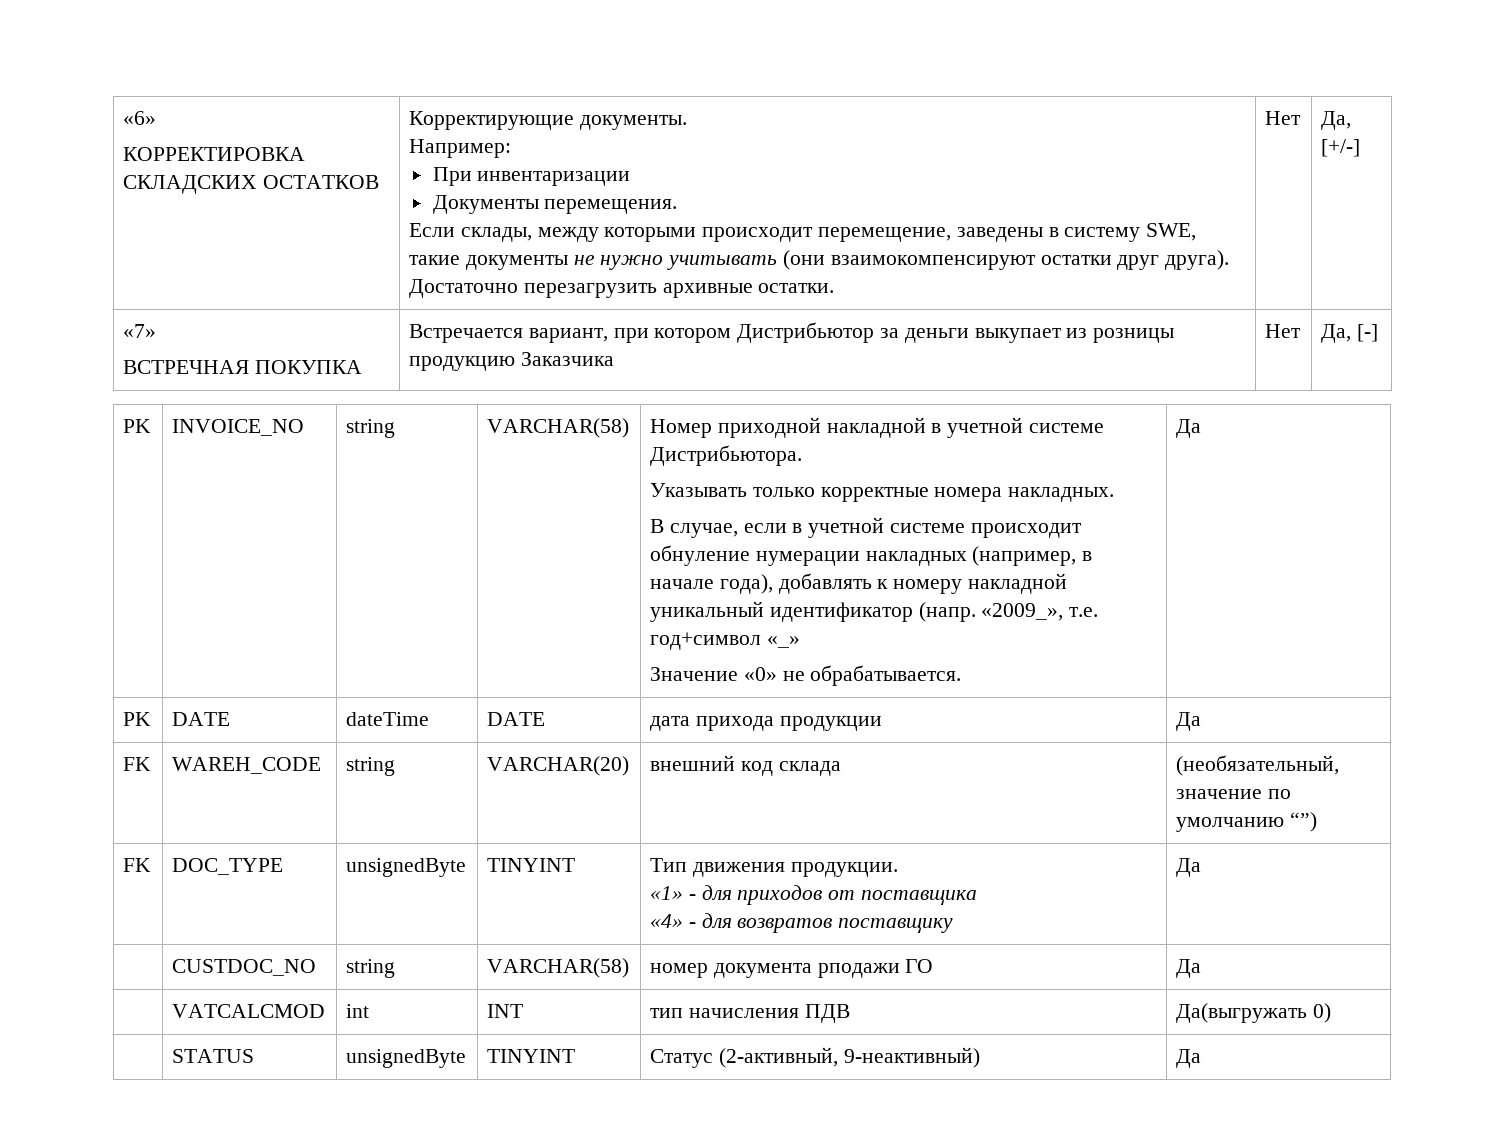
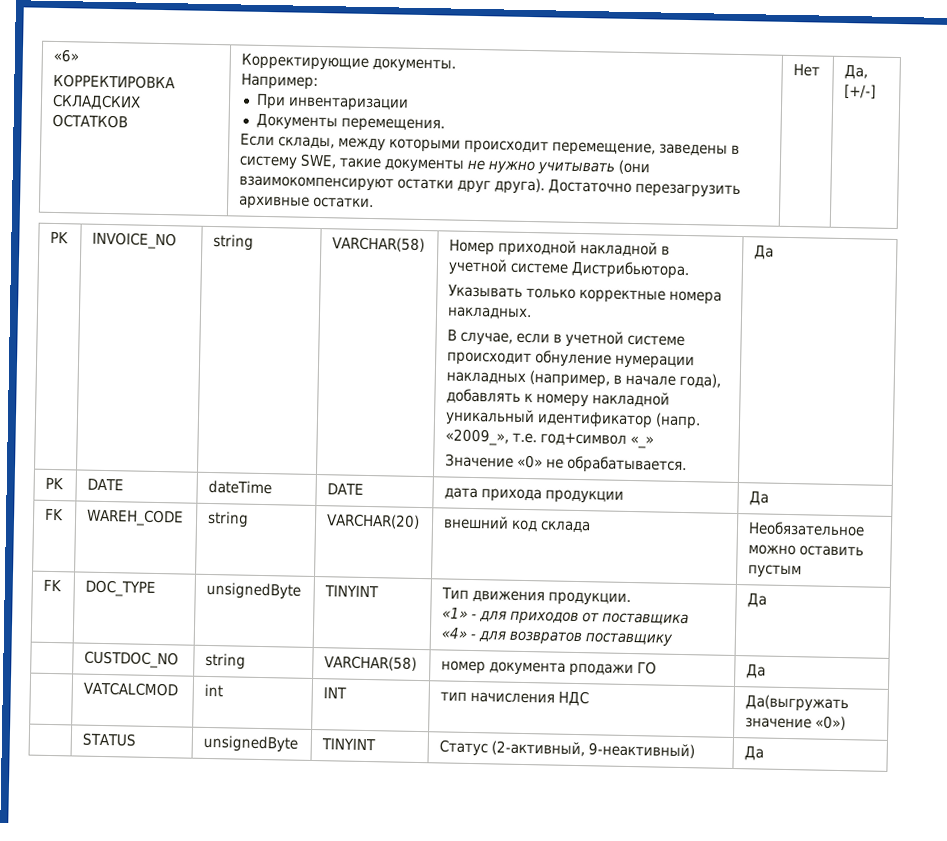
[123,324,157,338] [123,360,362,374] [409,322,1175,343] [409,352,614,371] [1265,324,1302,338] [1321,324,1378,343] // «7» // ВСТРЕЧНАЯ ПОКУПКА | Встречается вариант, при котором Дистрибьютор за деньги выкупает из розницы продукцию Заказчика | Нет | Да, [-] -> (877, 91) none
[1176,755,1340,776] [1176,789,1291,799] [1176,812,1317,832] (необязательный, значение по умолчанию “”) -> [748,521,866,537] [748,544,865,557] [748,564,803,579] Необязательное можно оставить пустым
[804,1004,850,1023] ПДВ -> [558,690,590,707] НДС
[1312,1003,1331,1023] 0) -> [745,715,847,731] значение «0»)

